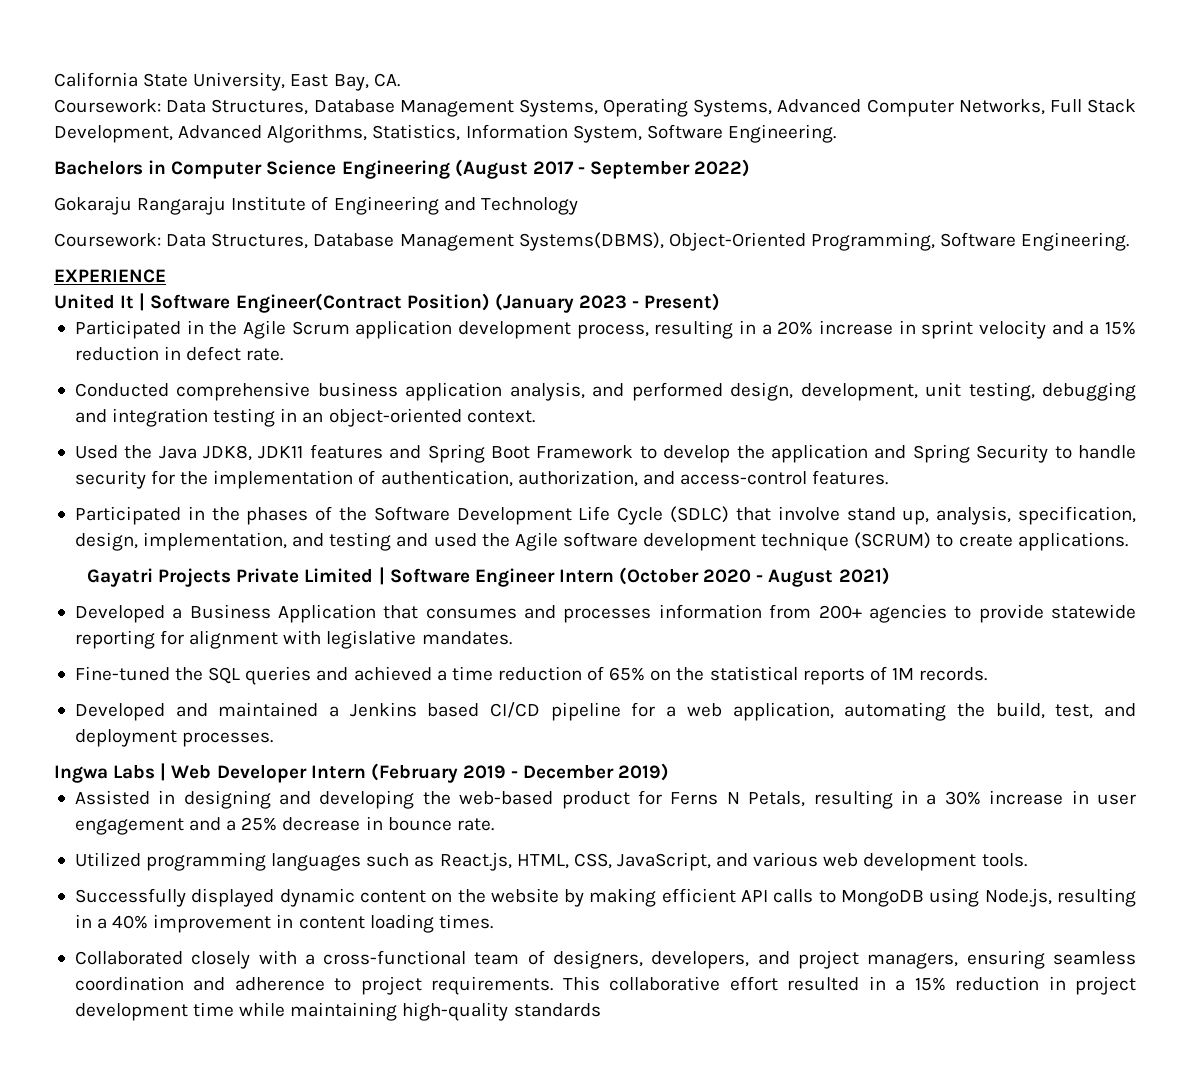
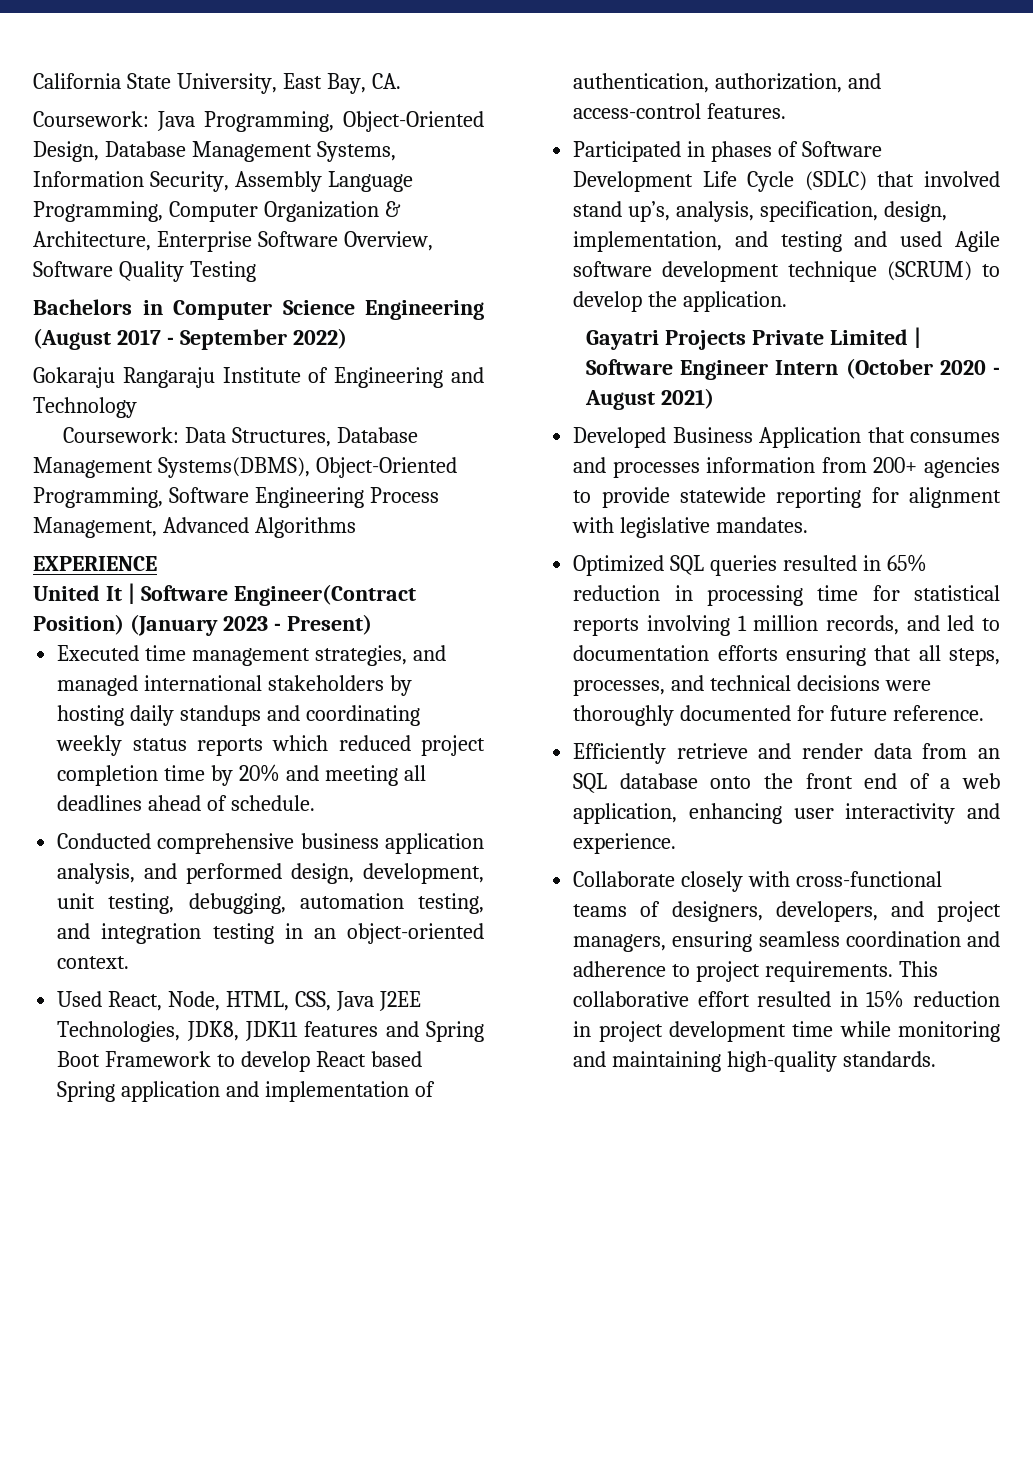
[166,98,1136,117] [54,124,836,143] Data Structures, Database Management Systems, Operating Systems, Advanced Computer Networks, Full Stack Development, Advanced Algorithms, Statistics, Information System, Software Engineering. -> [157,111,484,132] [33,141,396,162] [33,171,413,192] [33,201,401,222] [33,231,433,252] [33,261,256,282] Java Programming, Object-Oriented Design, Database Management Systems, Information Security, Assembly Language Programming, Computer Organization & Architecture, Enterprise Software Overview, Software Quality Testing
[1021,232,1130,251] Engineering. -> [254,487,439,508] [33,517,356,538] Engineering Process Management, Advanced Algorithms
[74,320,1136,339] [74,346,284,361] Participated in the Agile Scrum application development process, resulting in a 20% increase in sprint velocity and a 15% reduction in defect rate. -> [57,645,446,666] [57,675,413,696] [57,705,420,726] [56,735,486,756] [57,764,426,786] [57,795,316,811] Executed time management strategies, and managed international stakeholders by hosting daily standups and coordinating weekly status reports which reduced project completion time by 20% and meeting all deadlines ahead of schedule.
[1042,382,1137,401] debugging -> [188,893,484,914] debugging, automation testing,
[124,445,197,459] the Java -> [108,991,421,1011] [57,1021,181,1042] React, Node, HTML, CSS, Java J2EE Technologies,
[736,444,1136,463] [74,470,209,489] the application and Spring Security to handle security for the -> [315,1051,422,1067] [57,1081,260,1102] React based Spring application and
[211,507,240,521] the -> (706, 149) none
[338,507,367,521] the -> (799, 149) none
[777,506,930,525] involve stand up, -> [924,171,1000,187] [573,201,671,222] involved stand up’s,
[481,533,510,547] the -> (943, 239) none
[958,532,1128,551] create applications. -> [573,291,788,312] develop the application.
[172,608,183,619] a -> (667, 437) none
[74,666,988,685] [74,702,1136,721] [74,729,274,747] [54,763,670,783] [74,790,1136,809] [74,816,494,835] [74,852,1027,871] [74,888,1137,907] [74,914,493,933] [74,950,520,969] Fine-tuned the SQL queries and achieved a time reduction of 65% on the statistical reports of 1M records. // Developed and maintained a Jenkins based CI/CD pipeline for a web application, automating the build, test, and deployment processes. // Ingwa Labs | Web Developer Intern (February 2019 - December 2019) // Assisted in designing and developing the web-based product for Ferns N Petals, resulting in a 30% increase in user engagement and a 25% decrease in bounce rate. // Utilized programming languages such as React.js, HTML, CSS, JavaScript, and various web development tools. // Successfully displayed dynamic content on the website by making efficient API calls to MongoDB using Node.js, resulting in a 40% improvement in content loading times. // Collaborated closely with a cross-functional team -> [573,554,927,576] [573,585,1000,606] [573,615,1001,636] [573,645,1000,666] [573,675,931,696] [573,705,984,726] [573,743,1000,764] [573,773,1001,793] [573,803,1000,824] [573,833,677,854] [573,871,943,892] [573,904,628,917] Optimized SQL queries resulted in 65% reduction in processing time for statistical reports involving 1 million records, and led to documentation efforts ensuring that all steps, processes, and technical decisions were thoroughly documented for future reference. // Efficiently retrieve and render data from an SQL database onto the front end of a web application, enhancing user interactivity and experience. // Collaborate closely with cross-functional teams
[895,980,906,991] a -> (858, 999) none
(286, 1009) none -> [898,1021,1000,1042] [573,1051,607,1067] monitoring and
[513,1003,601,1017] standards -> [843,1051,937,1067] standards.

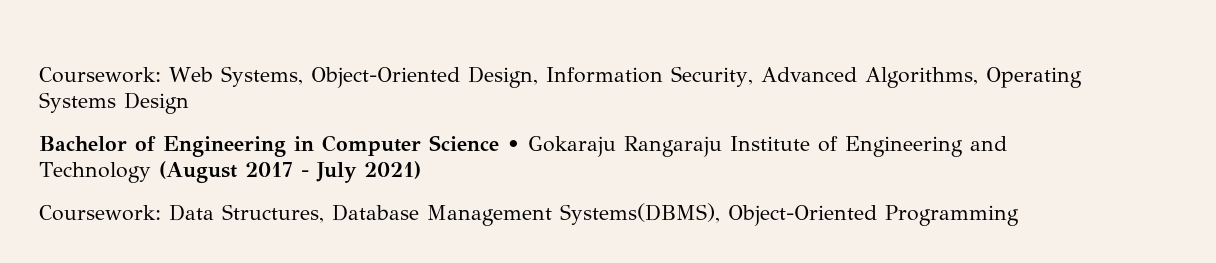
[33,73,401,94] [33,111,484,132] [33,141,396,162] [33,171,413,192] [33,201,401,222] [33,231,433,252] [33,261,256,282] [33,299,484,320] [33,328,347,350] California State University, East Bay, CA. // Coursework: Java Programming, Object-Oriented Design, Database Management Systems, Information Security, Assembly Language Programming, Computer Organization & Architecture, Enterprise Software Overview, Software Quality Testing // Bachelors in Computer Science Engineering (August 2017 - September 2022) // -> [39,66,1082,88] [39,92,189,114] [39,135,520,157] Coursework: Web Systems, Object-Oriented Design, Information Security, Advanced Algorithms, Operating Systems Design // Bachelor of Engineering in Computer Science •
(137, 407) none -> [158,161,421,183] (August 2017 - July 2021)
[33,487,439,508] [33,517,356,538] [33,556,157,571] [33,583,416,606] [33,614,372,636] [57,645,446,666] [57,675,413,696] [57,705,420,726] [56,735,486,756] [57,764,426,786] [57,795,316,811] [57,833,484,854] [57,863,484,884] [57,893,484,914] [57,923,485,944] [57,956,130,969] [57,991,421,1011] [57,1021,485,1042] [57,1051,422,1072] [57,1081,435,1102] [573,73,882,93] [573,103,787,119] [573,141,882,162] [573,171,1000,192] [573,201,947,222] [573,231,1000,252] [573,261,1000,282] [573,291,788,312] [585,327,921,350] [585,358,1000,380] [584,388,714,410] [573,427,1000,448] [573,457,1000,478] [573,487,1001,508] [572,517,809,538] [573,554,927,576] [573,585,1000,606] [573,615,1001,636] [573,645,1000,666] [573,675,931,696] [573,705,984,726] [573,743,1000,764] [573,773,1001,793] [573,803,1000,824] [573,833,677,854] [573,871,943,892] [573,901,1001,922] [573,931,1000,952] [573,961,938,982] [573,990,1000,1008] [573,1021,1000,1042] [573,1051,937,1072] Programming, Software Engineering Process Management, Advanced Algorithms // EXPERIENCE // United It | Software Engineer(Contract Position) (January 2023 - Present) // Executed time management strategies, and managed international stakeholders by hosting daily standups and coordinating weekly status reports which reduced project completion time by 20% and meeting all deadlines ahead of schedule. // Conducted comprehensive business application analysis, and performed design, development, unit testing, debugging, automation testing, and integration testing in an object-oriented context. // Used React, Node, HTML, CSS, Java J2EE Technologies, JDK8, JDK11 features and Spring Boot Framework to develop React based Spring application and implementation of authentication, authorization, and access-control features. // Participated in phases of Software Development Life Cycle (SDLC) that involved stand up’s, analysis, specification, design, implementation, and testing and used Agile software development technique (SCRUM) to develop the application. // Gayatri Projects Private Limited | Software Engineer Intern (October 2020 - August 2021) // Developed Business Application that consumes and processes information from 200+ agencies to provide statewide reporting for alignment with legislative mandates. // Optimized SQL queries resulted in 65% reduction in processing time for statistical reports involving 1 million records, and led to documentation efforts ensuring that all steps, processes, and technical decisions were thoroughly documented for future reference. // Efficiently retrieve and render data from an SQL database onto the front end of a web application, enhancing user interactivity and experience. // Collaborate closely with cross-functional teams of designers, developers, and project managers, ensuring seamless coordination and adherence to project requirements. This collaborative effort resulted in 15% reduction in project development time while monitoring and maintaining high-quality standards. -> [885,205,1019,226] Programming

